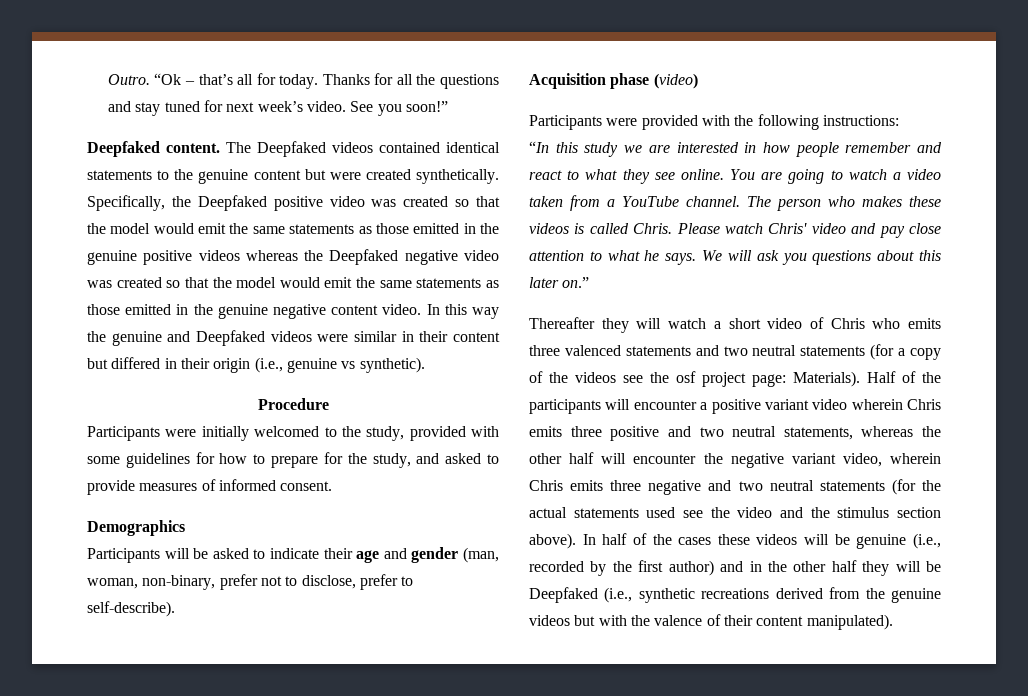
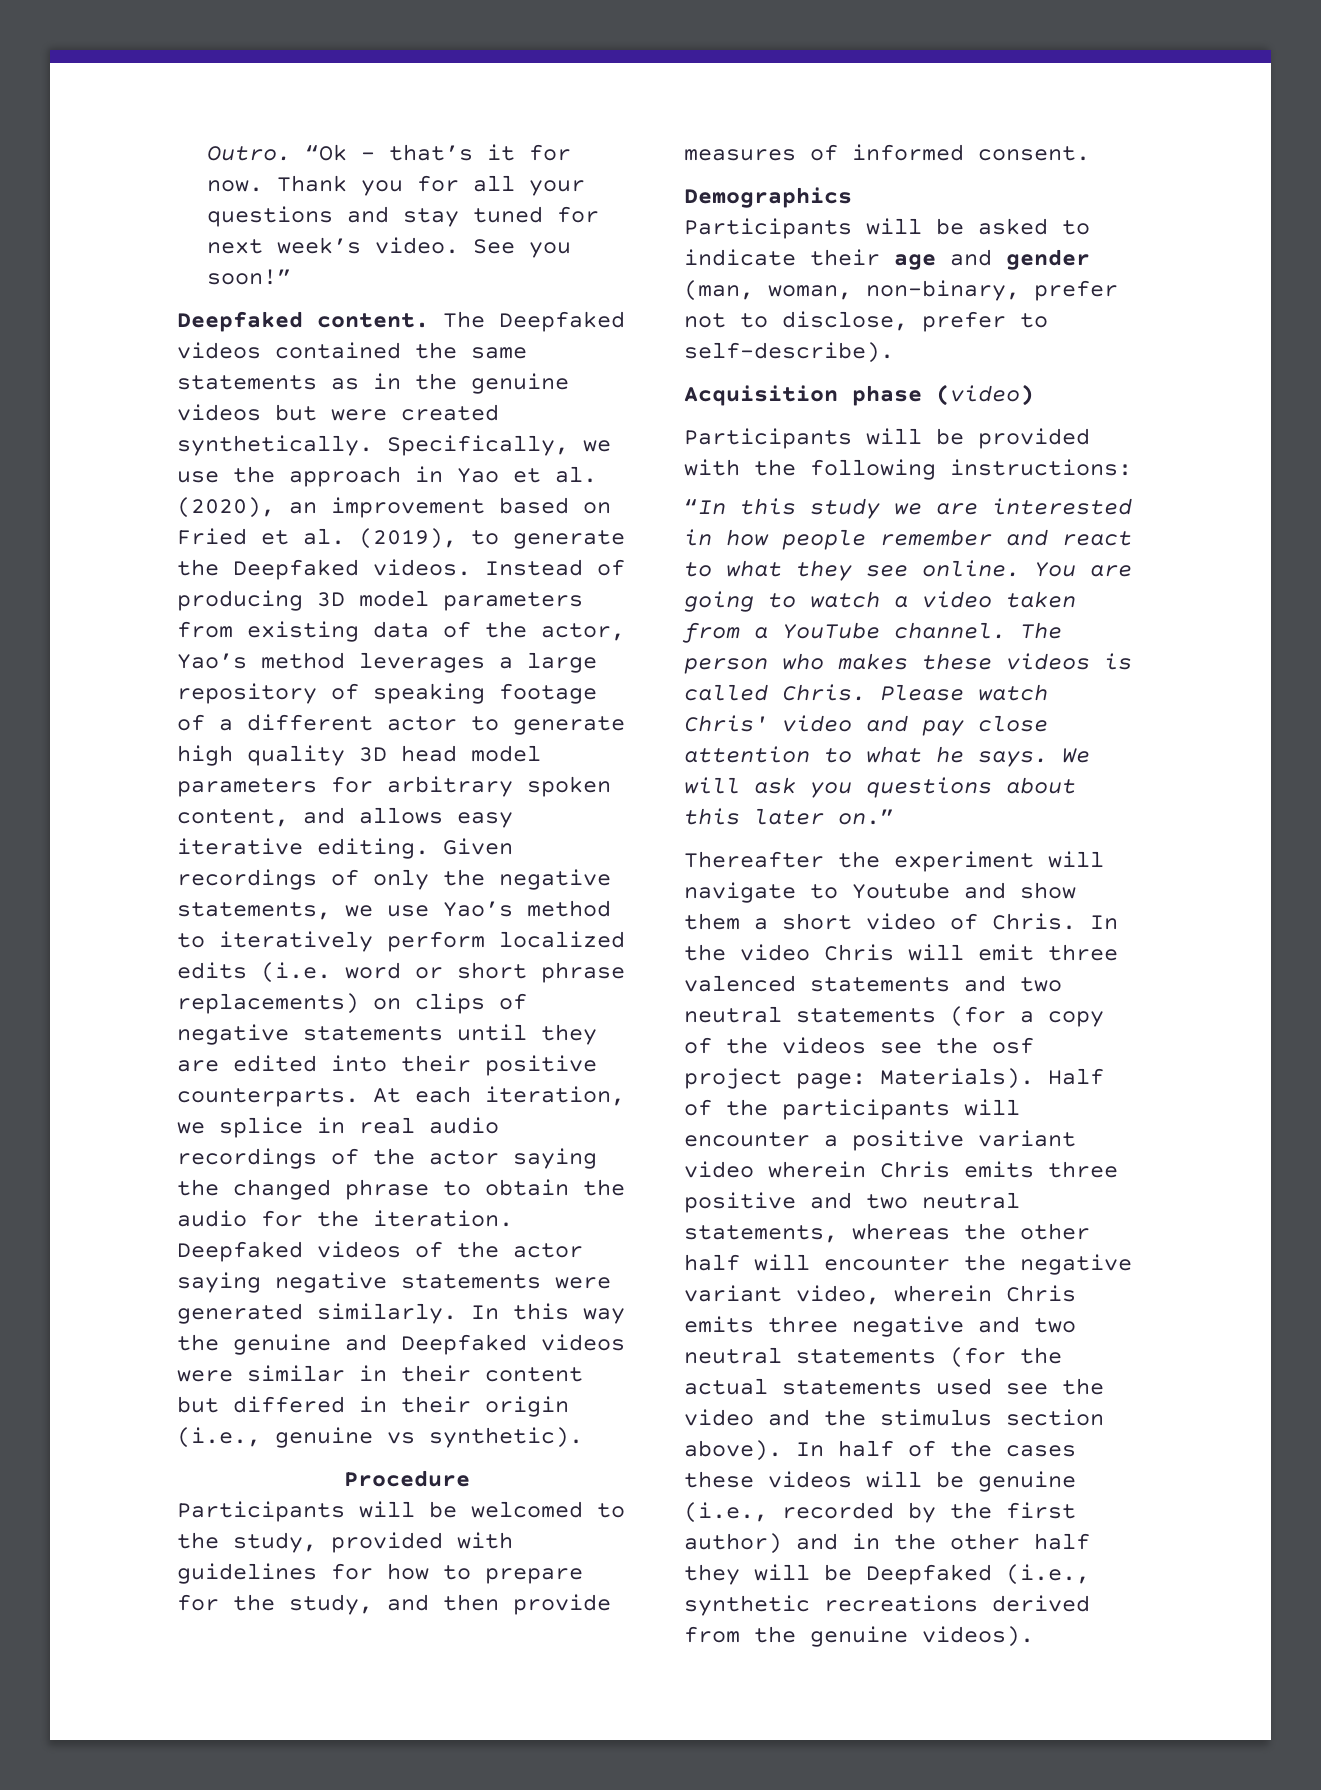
[237,73,370,89] all for today. Thanks -> [486,144,571,161] [206,175,403,196] it for now. Thank you
[416,74,436,85] the -> [528,180,585,196] your
[446,142,500,153] [87,169,301,184] identical statements to the genuine content -> [415,342,527,359] [177,373,569,394] [177,404,261,421] the same statements as in the genuine videos
[171,195,500,211] [87,223,500,234] [87,249,499,265] [87,277,499,288] [87,304,422,319] the Deepfaked positive video was created so that the model would emit the same statements as those emitted in the genuine positive videos whereas the Deepfaked negative video was created so that the model would emit the same statements as those emitted in the genuine negative content video. -> [583,440,611,452] [177,466,597,487] [177,497,611,518] [177,528,625,549] [177,559,625,580] [177,590,583,611] [177,621,625,642] [177,652,597,673] [177,683,597,704] [177,714,625,735] [177,745,541,766] [177,776,611,797] [177,807,513,828] [177,838,513,859] [177,869,611,890] [177,900,611,920] [177,931,625,952] [177,962,625,983] [177,993,527,1014] [177,1024,597,1045] [177,1055,597,1076] [177,1086,625,1107] [177,1117,499,1138] [177,1148,597,1169] [177,1179,625,1200] [177,1210,513,1227] [177,1241,583,1262] [177,1272,611,1293] [177,1303,457,1324] we use the approach in Yao et al. (2020), an improvement based on Fried et al. (2019), to generate the Deepfaked videos. Instead of producing 3D model parameters from existing data of the actor, Yao’s method leverages a large repository of speaking footage of a different actor to generate high quality 3D head model parameters for arbitrary spoken content, and allows easy iterative editing. Given recordings of only the negative statements, we use Yao’s method to iteratively perform localized edits (i.e. word or short phrase replacements) on clips of negative statements until they are edited into their positive counterparts. At each iteration, we splice in real audio recordings of the actor saying the changed phrase to obtain the audio for the iteration. Deepfaked videos of the actor saying negative statements were generated similarly.
[165,426,249,441] were initially -> [359,1501,457,1518] will be
[87,456,120,464] some -> (513, 1540) none
[445,453,499,464] asked to -> [443,1594,499,1611] then
[606,118,638,126] were -> [866,428,964,445] will be
[601,317,941,333] they will watch a short video of Chris who emits -> [838,851,1104,872] [684,882,1076,903] [684,913,1118,930] [684,944,1034,961] the experiment will navigate to Youtube and show them a short video of Chris. In the video Chris will emit
[529,614,893,630] videos but with the valence of their content manipulated). -> [922,1626,1034,1647] videos).

